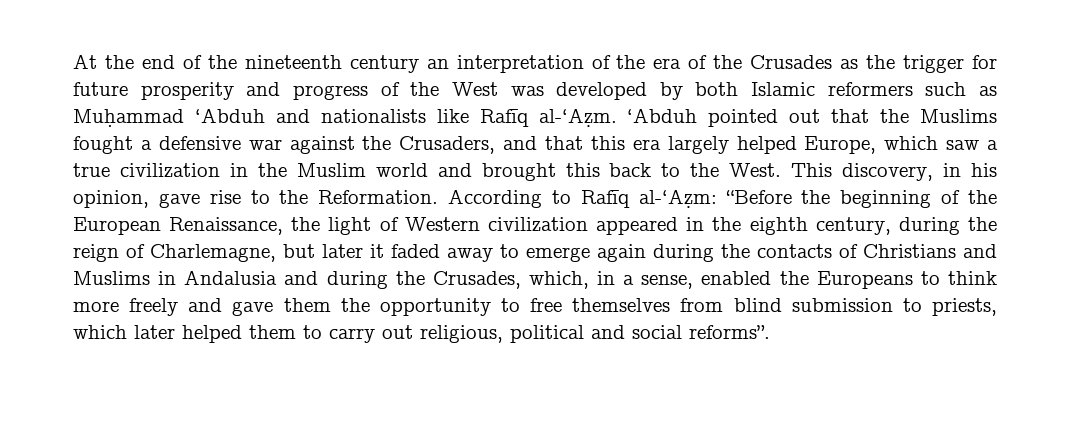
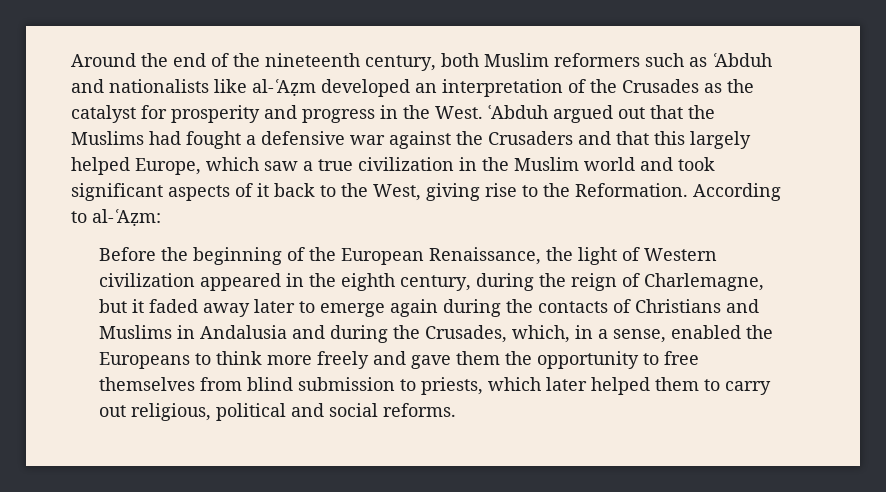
[73,54,97,69] At -> [71,53,136,67] Around
[349,55,998,73] [73,82,997,100] [73,108,779,127] century an interpretation of the era of the Crusades as the trigger for future prosperity and progress of the West was developed by both Islamic reformers such as Muḥammad ‘Abduh and nationalists like Rafīq al-‘Aẓm. ‘Abduh pointed -> [365,53,772,71] [71,79,754,97] [71,105,613,123] century, both Muslim reformers such as ʿAbduh and nationalists like al-ʿAẓm developed an interpretation of the Crusades as the catalyst for prosperity and progress in the West. ʿAbduh argued
(997, 116) none -> [149,131,181,145] had
[399,136,496,154] Crusaders, -> [488,131,573,145] Crusaders
[632,139,661,150] era -> (685, 138) none
[481,163,997,181] [73,190,200,208] brought this back to the West. This discovery, in his opinion, gave -> [678,157,715,171] [71,183,480,201] took significant aspects of it back to the West, giving
[580,189,792,208] Rafīq al-‘Aẓm: “Before -> [92,209,161,226] [99,247,157,261] al-ʿAẓm: // Before
[322,244,363,258] later -> (128, 306) none
(493, 255) none -> [254,299,296,313] later
[689,325,770,339] reforms”. -> [383,403,457,417] reforms.

